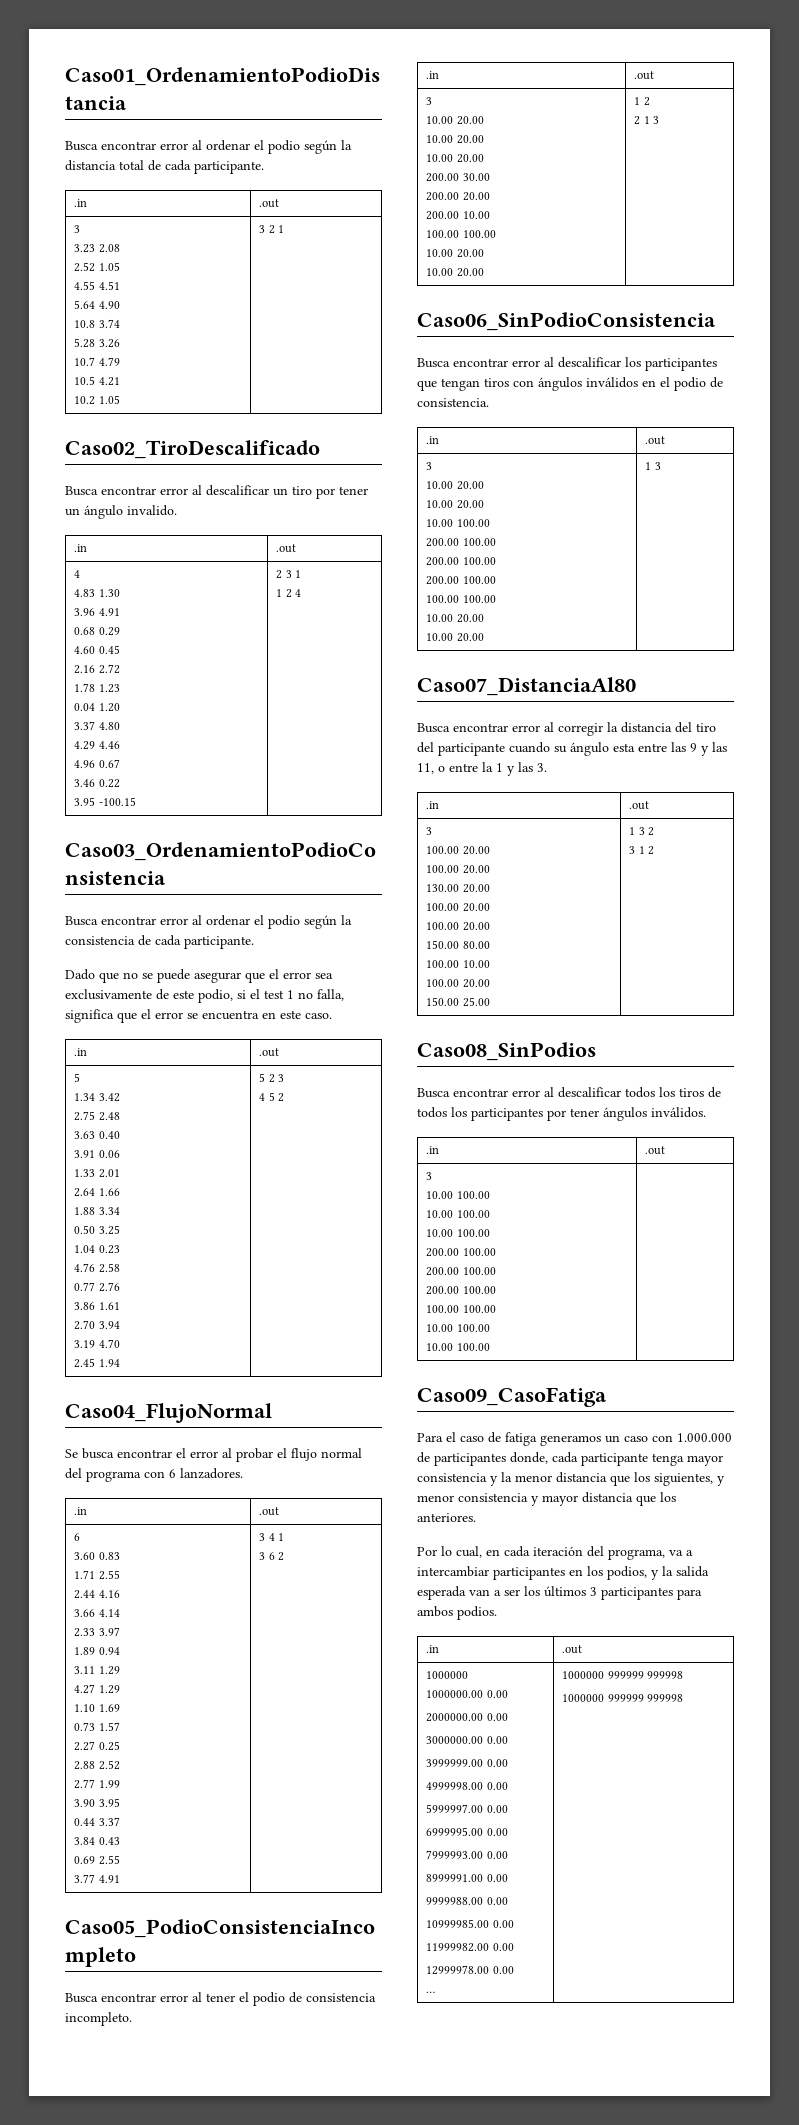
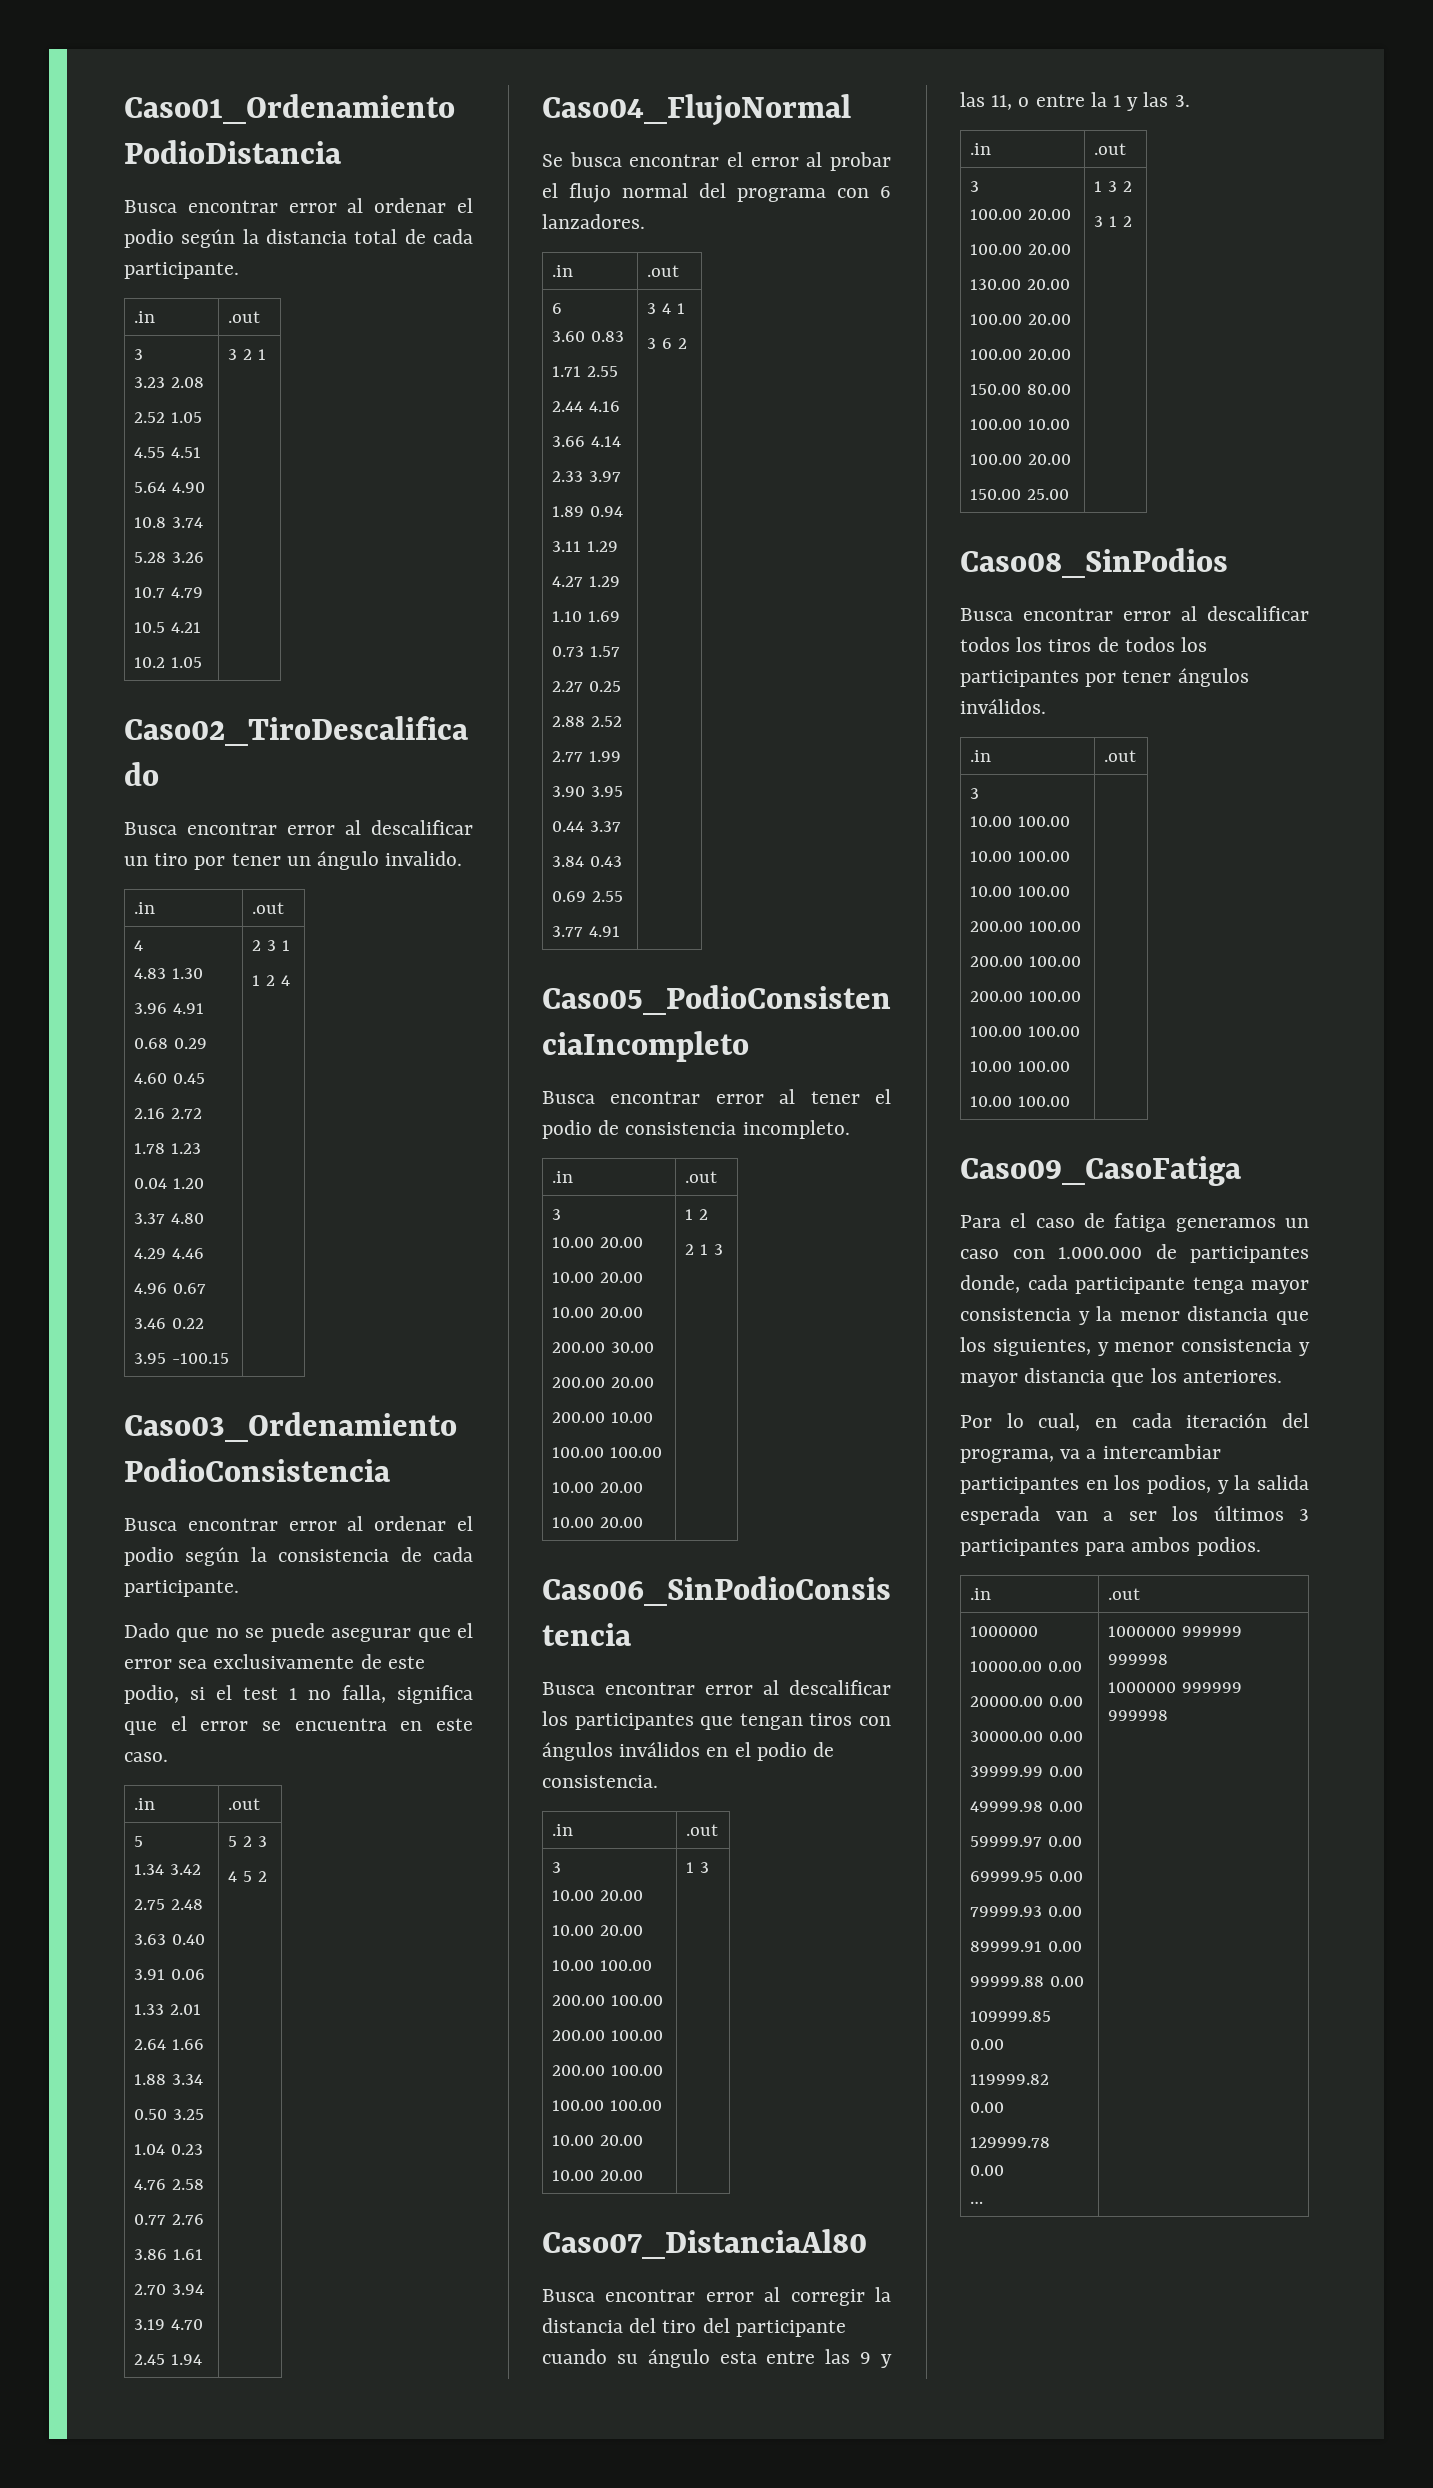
[426,1690,508,1698] [426,1713,508,1722] [426,1736,508,1744] [426,1759,508,1767] [426,1782,508,1790] [426,1804,508,1813] [426,1827,508,1836] [426,1850,508,1859] [426,1874,508,1882] [426,1897,508,1905] [426,1919,514,1928] [426,1943,514,1952] [426,1965,490,1975] 1000000.00 0.00 // 2000000.00 0.00 // 3000000.00 0.00 // 3999999.00 0.00 // 4999998.00 0.00 // 5999997.00 0.00 // 6999995.00 0.00 // 7999993.00 0.00 // 8999991.00 0.00 // 9999988.00 0.00 // 10999985.00 0.00 // 11999982.00 0.00 // 12999978.00 -> [970,1661,1082,1672] [970,1696,1083,1707] [970,1731,1083,1742] [970,1766,1083,1777] [970,1801,1083,1812] [970,1836,1082,1847] [970,1871,1083,1882] [970,1906,1082,1917] [970,1941,1082,1952] [970,1976,1084,1987] [970,2011,1052,2022] [970,2039,1005,2050] [970,2074,1050,2085] [970,2102,1005,2113] [970,2137,1051,2148] 10000.00 0.00 // 20000.00 0.00 // 30000.00 0.00 // 39999.99 0.00 // 49999.98 0.00 // 59999.97 0.00 // 69999.95 0.00 // 79999.93 0.00 // 89999.91 0.00 // 99999.88 0.00 // 109999.85 0.00 // 119999.82 0.00 // 129999.78

